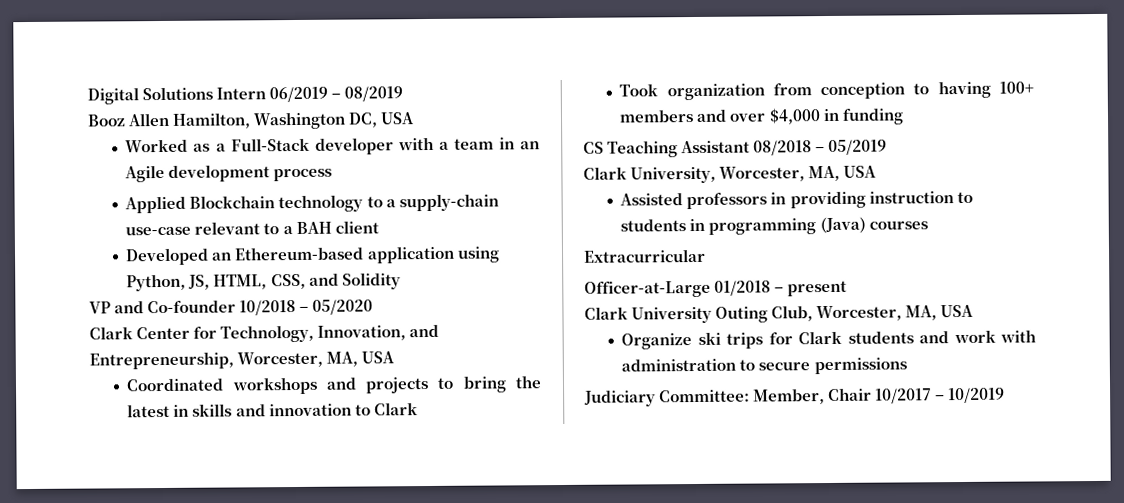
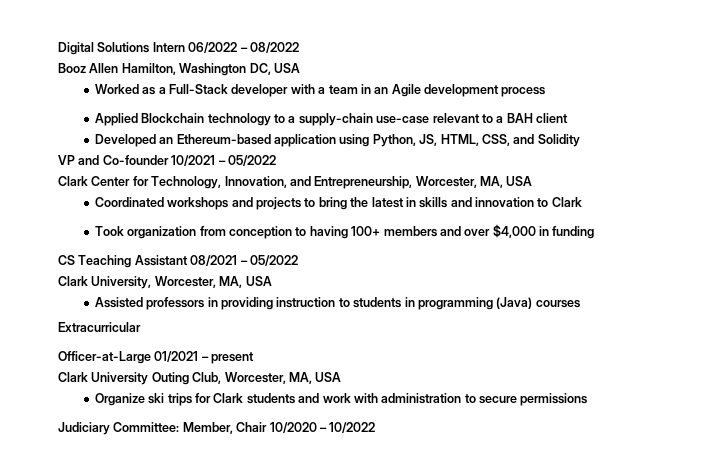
[269,86,404,103] 06/2019 – 08/2019 -> [188,42,299,53] 06/2022 – 08/2022
[239,299,374,316] 10/2018 – 05/2020 -> [171,155,276,166] 10/2021 – 05/2022
[753,139,888,156] 08/2018 – 05/2019 -> [190,255,298,266] 08/2021 – 05/2022
[714,280,772,296] 01/2018 -> [154,351,199,362] 01/2021
[875,387,1006,404] 10/2017 – 10/2019 -> [269,422,376,433] 10/2020 – 10/2022

